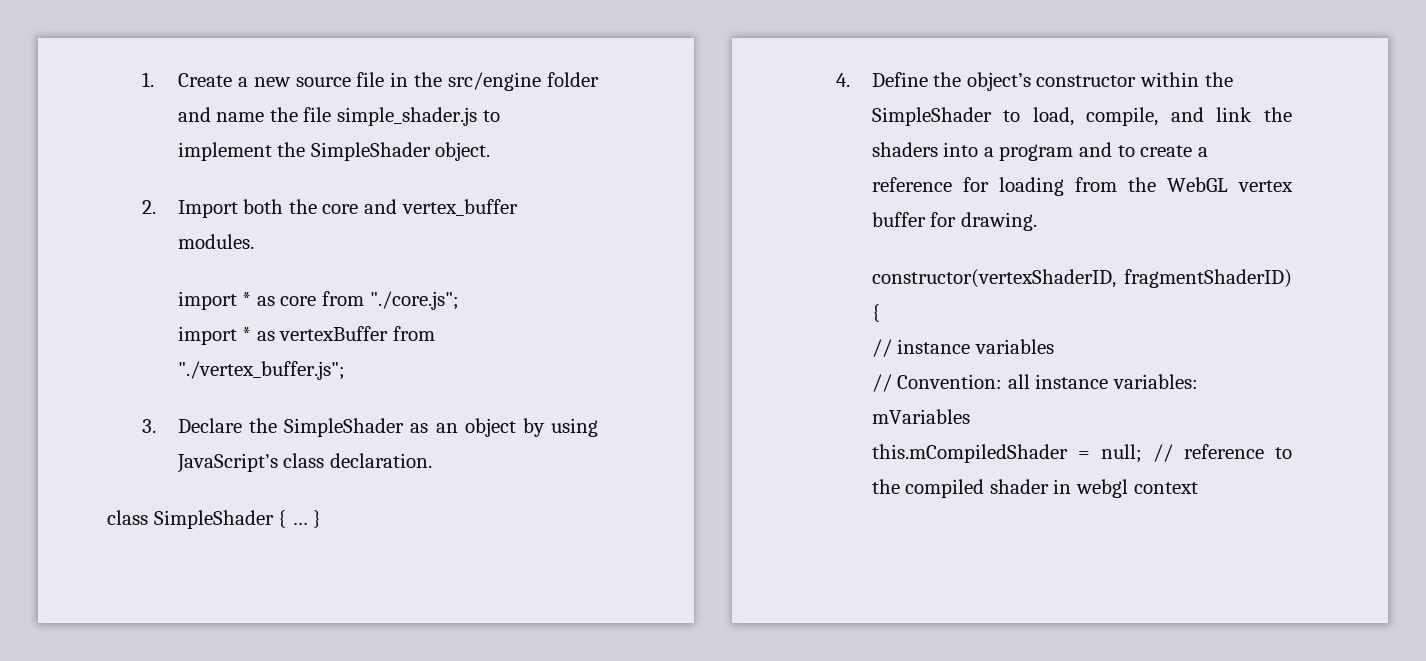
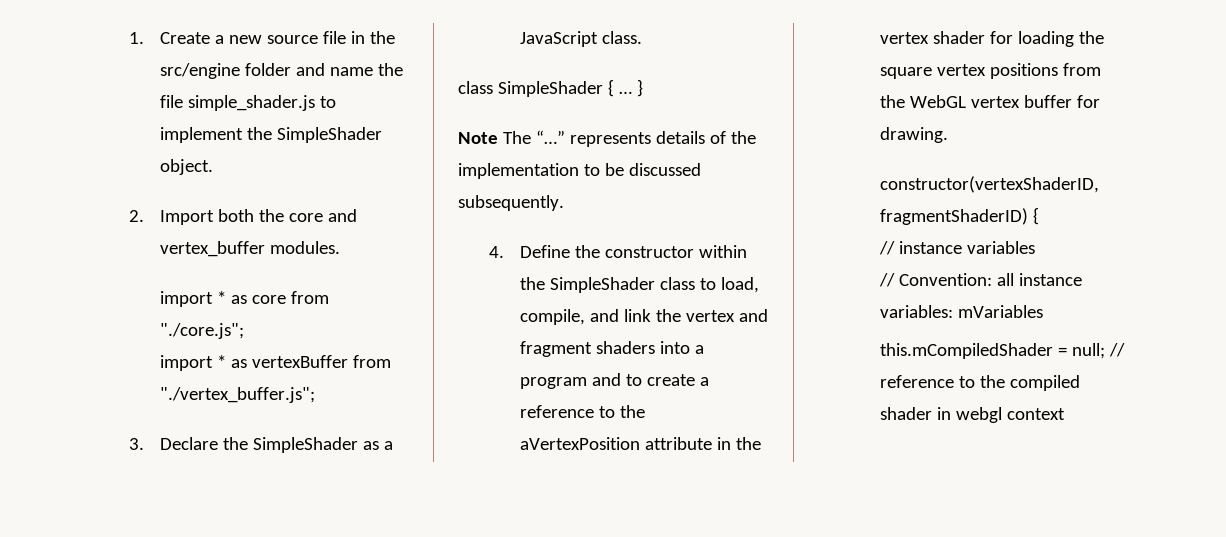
[435,418,598,437] [176,453,432,473] an object by using JavaScript’s class declaration. -> [383,441,393,450] [519,31,642,47] a JavaScript class.
(322, 519) none -> [458,130,756,147] [458,163,701,179] [458,195,564,211] // Note The “…” represents details of the implementation to be discussed subsequently.
[966,72,1031,91] object’s -> (600, 251) none
(992, 116) none -> [659,277,695,290] class
(1292, 114) none -> [685,309,768,322] [519,341,592,357] vertex and fragment
[962,177,1064,196] for loading -> [598,405,645,418] [519,437,761,450] [879,31,1104,47] [879,63,1058,79] to the aVertexPosition attribute in the vertex shader for loading the square vertex positions

